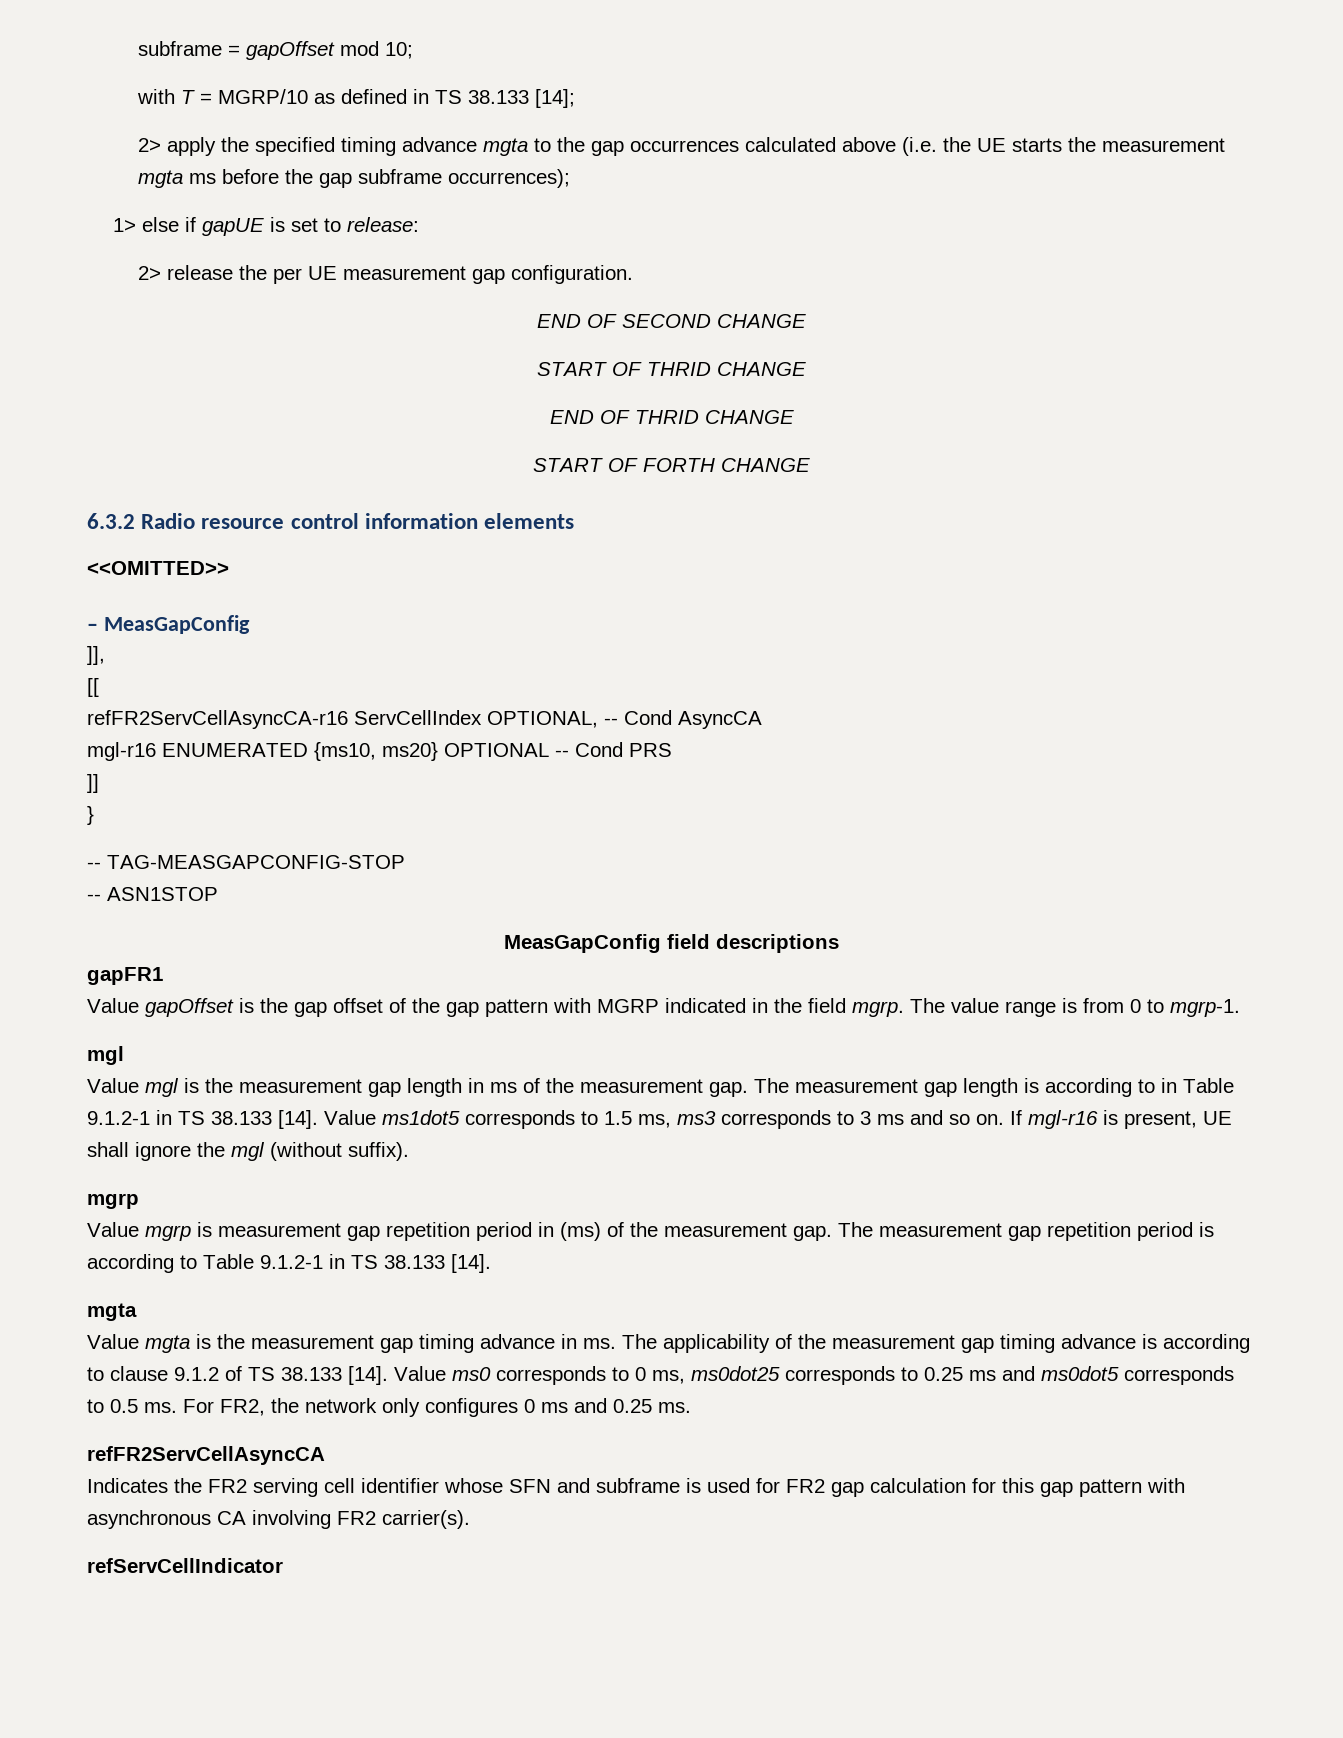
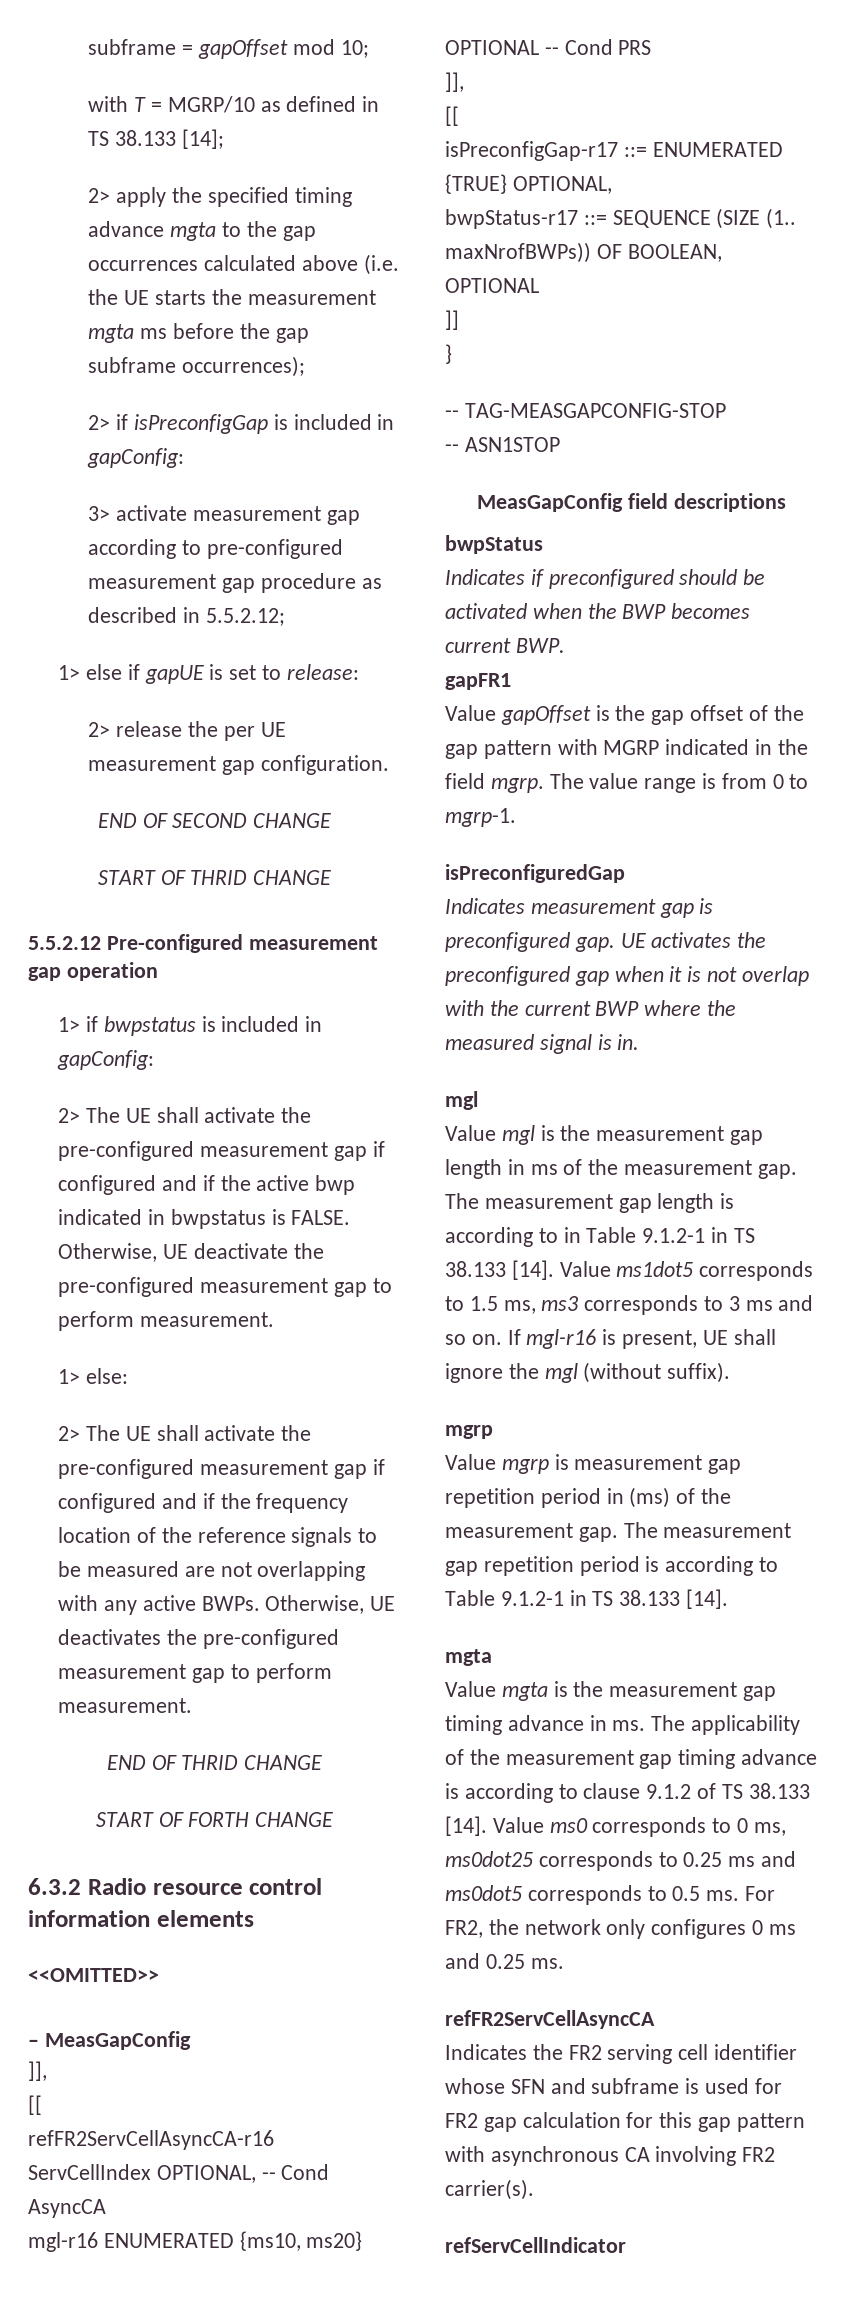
(571, 178) none -> [88,414,395,434] [87,448,185,468] [88,505,360,525] [88,539,344,559] [88,573,382,593] [88,607,286,626] // 2> if isPreconfigGap is included in gapConfig: // 3> activate measurement gap according to pre-configured measurement gap procedure as described in 5.5.2.12;
(806, 369) none -> [28,934,378,953] [28,962,158,981] [58,1016,323,1036] [57,1050,155,1070] [58,1107,312,1123] [58,1141,385,1161] [58,1175,356,1195] [58,1209,351,1229] [58,1243,324,1262] [58,1277,392,1297] [58,1311,275,1331] [58,1368,129,1384] [58,1425,312,1441] [58,1459,385,1479] [58,1493,349,1513] [58,1527,378,1547] [58,1561,366,1581] [58,1595,396,1615] [58,1629,339,1649] [58,1663,332,1683] [58,1698,193,1713] // 5.5.2.12 Pre-configured measurement gap operation // 1> if bwpstatus is included in gapConfig: // 2> The UE shall activate the pre-configured measurement gap if configured and if the active bwp indicated in bwpstatus is FALSE. Otherwise, UE deactivate the pre-configured measurement gap to perform measurement. // 1> else: // 2> The UE shall activate the pre-configured measurement gap if configured and if the frequency location of the reference signals to be measured are not overlapping with any active BWPs. Otherwise, UE deactivates the pre-configured measurement gap to perform measurement.
(672, 750) none -> [445,72,464,92] [445,106,459,126] [445,141,783,161] [445,174,612,194] [445,208,797,229] [445,242,722,263] [445,278,539,293] // ]], // [[ // isPreconfigGap-r17 ::= ENUMERATED {TRUE} OPTIONAL, // bwpStatus-r17 ::= SEQUENCE (SIZE (1.. maxNrofBWPs)) OF BOOLEAN, OPTIONAL
(839, 943) none -> [445,535,543,554] [445,569,766,589] [445,603,751,619] [445,638,565,653] // bwpStatus // Indicates if preconfigured should be activated when the BWP becomes current BWP.
(1240, 1008) none -> [445,864,625,883] [445,898,714,918] [445,932,767,952] [445,966,809,986] [445,1000,737,1016] [445,1034,640,1054] // isPreconfiguredGap // Indicates measurement gap is preconfigured gap. UE activates the preconfigured gap when it is not overlap with the current BWP where the measured signal is in.

